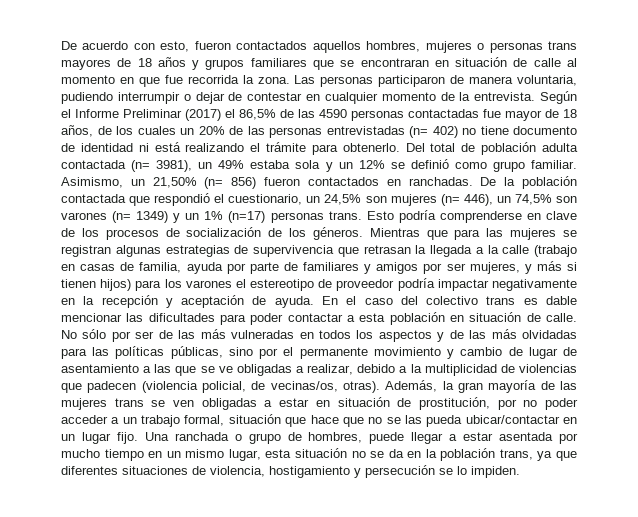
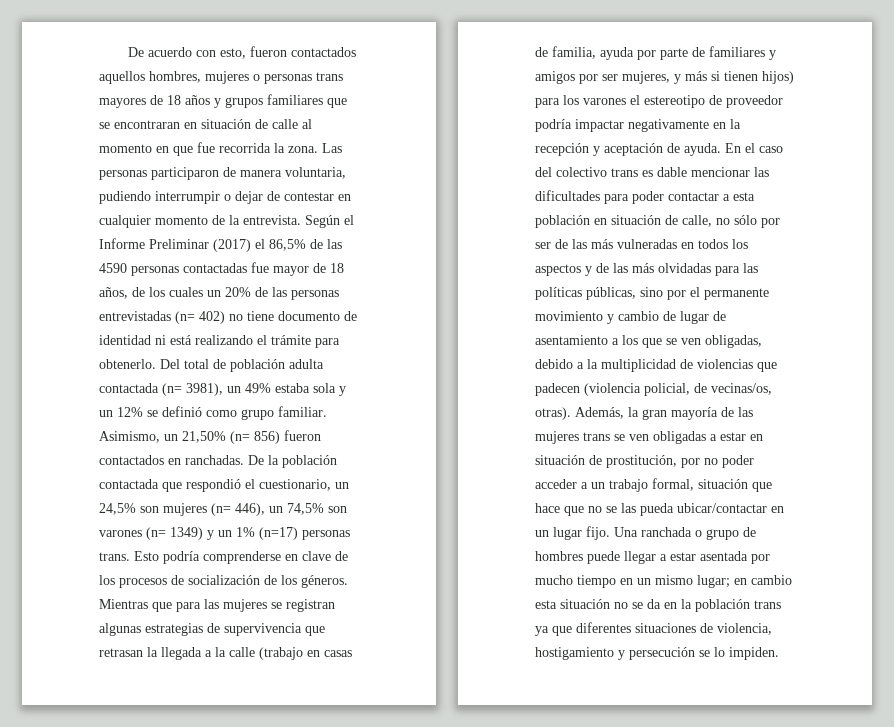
[545,313,577,322] [61,330,77,339] calle. No -> [682,215,730,227] calle, no
[154,364,354,376] las que se ve obligadas a realizar, -> [622,335,762,348] los que se ven obligadas,
[308,432,363,443] hombres, -> [535,551,583,561] hombres
[228,449,261,461] lugar, -> [697,575,792,588] lugar; en cambio
[499,449,533,460] trans, -> [754,600,781,609] trans

